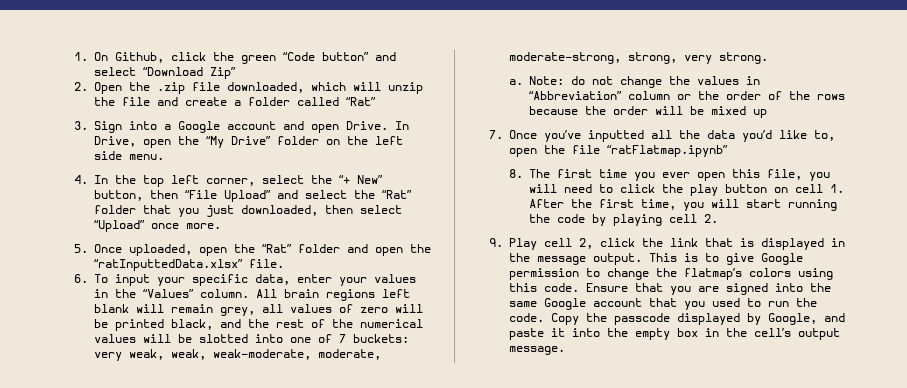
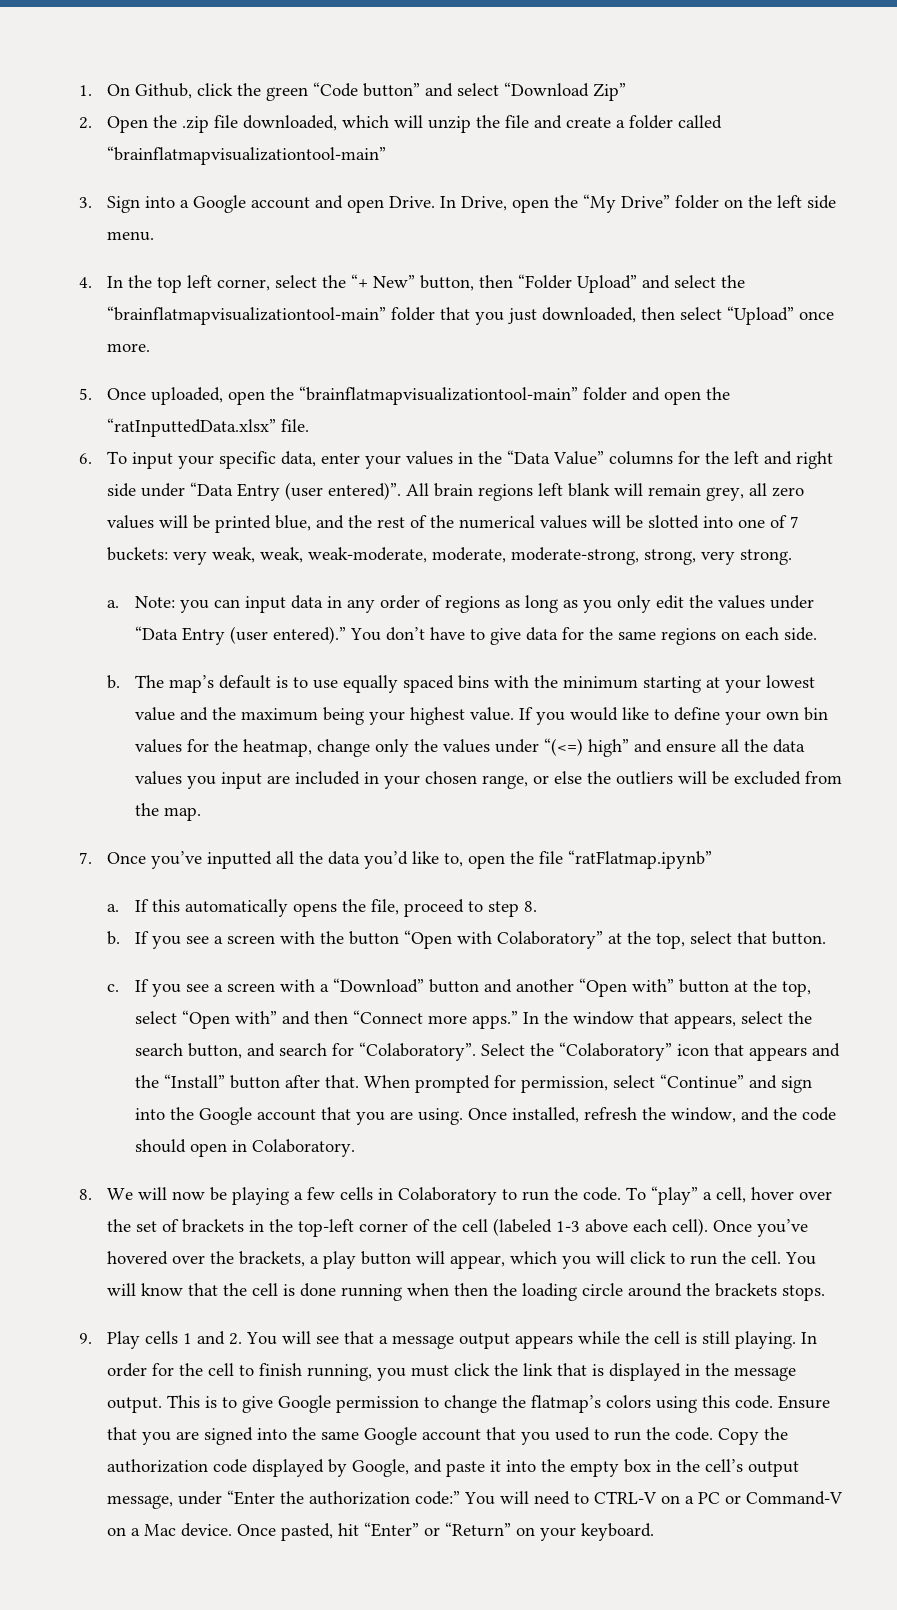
[346,97,377,106] “Rat” -> [106,146,386,165] “brainflatmapvisualizationtool-main”
[185,190,218,199] “File -> [517,274,572,289] “Folder
[382,190,413,199] “Rat” -> [106,306,386,325] “brainflatmapvisualizationtool-main”
[262,244,293,253] “Rat” -> [298,386,578,405] “brainflatmapvisualizationtool-main”
[143,289,250,298] “Values” column. -> [506,450,833,469] [106,482,401,501] “Data Value” columns for the left and right side under “Data Entry (user entered)”.
[290,304,389,313] values of zero -> [771,487,804,497] [106,515,154,529] zero values
[171,319,214,330] black, -> [274,515,311,531] blue,
[570,76,760,88] [528,91,845,100] [528,106,767,118] do not change the values in “Abbreviation” column or the order of the rows because the order will be mixed up -> [179,595,814,613] [134,626,817,645] [106,675,815,693] [134,707,828,725] [134,738,805,757] [134,771,842,789] [134,803,201,821] you can input data in any order of regions as long as you only edit the values under “Data Entry (user entered).” You don’t have to give data for the same regions on each side. // b. The map’s default is to use equally spaced bins with the minimum starting at your lowest value and the maximum being your highest value. If you would like to define your own bin values for the heatmap, change only the values under “(<=) high” and ensure all the data values you input are included in your chosen range, or else the outliers will be excluded from the map.
[508,169,830,181] [528,184,844,196] [528,199,837,211] [528,214,718,226] [489,238,594,250] 8. The first time you ever open this file, you will need to click the play button on cell 1. After the first time, you will start running the code by playing cell 2. // 9. Play cell 2, -> [106,899,537,917] [106,930,826,949] [106,978,811,997] [134,1010,812,1029] [134,1042,840,1061] [134,1074,812,1093] [134,1107,836,1125] [134,1139,355,1157] [78,1186,832,1205] [106,1218,808,1237] [106,1251,816,1269] [106,1283,825,1301] [78,1331,817,1349] [106,1363,449,1381] a. If this automatically opens the file, proceed to step 8. // b. If you see a screen with the button “Open with Colaboratory” at the top, select that button. // c. If you see a screen with a “Download” button and another “Open with” button at the top, select “Open with” and then “Connect more apps.” In the window that appears, select the search button, and search for “Colaboratory”. Select the “Colaboratory” icon that appears and the “Install” button after that. When prompted for permission, select “Continue” and sign into the Google account that you are using. Once installed, refresh the window, and the code should open in Colaboratory. // 8. We will now be playing a few cells in Colaboratory to run the code. To “play” a cell, hover over the set of brackets in the top-left corner of the cell (labeled 1-3 above each cell). Once you’ve hovered over the brackets, a play button will appear, which you will click to run the cell. You will know that the cell is done running when then the loading circle around the brackets stops. // 9. Play cells 1 and 2. You will see that a message output appears while the cell is still playing. In order for the cell to finish running, you must
[614,313,671,325] passcode -> [106,1459,247,1473] authorization code
[509,346,566,355] message. -> [106,1490,843,1509] [106,1522,654,1541] message, under “Enter the authorization code:” You will need to CTRL-V on a PC or Command-V on a Mac device. Once pasted, hit “Enter” or “Return” on your keyboard.

